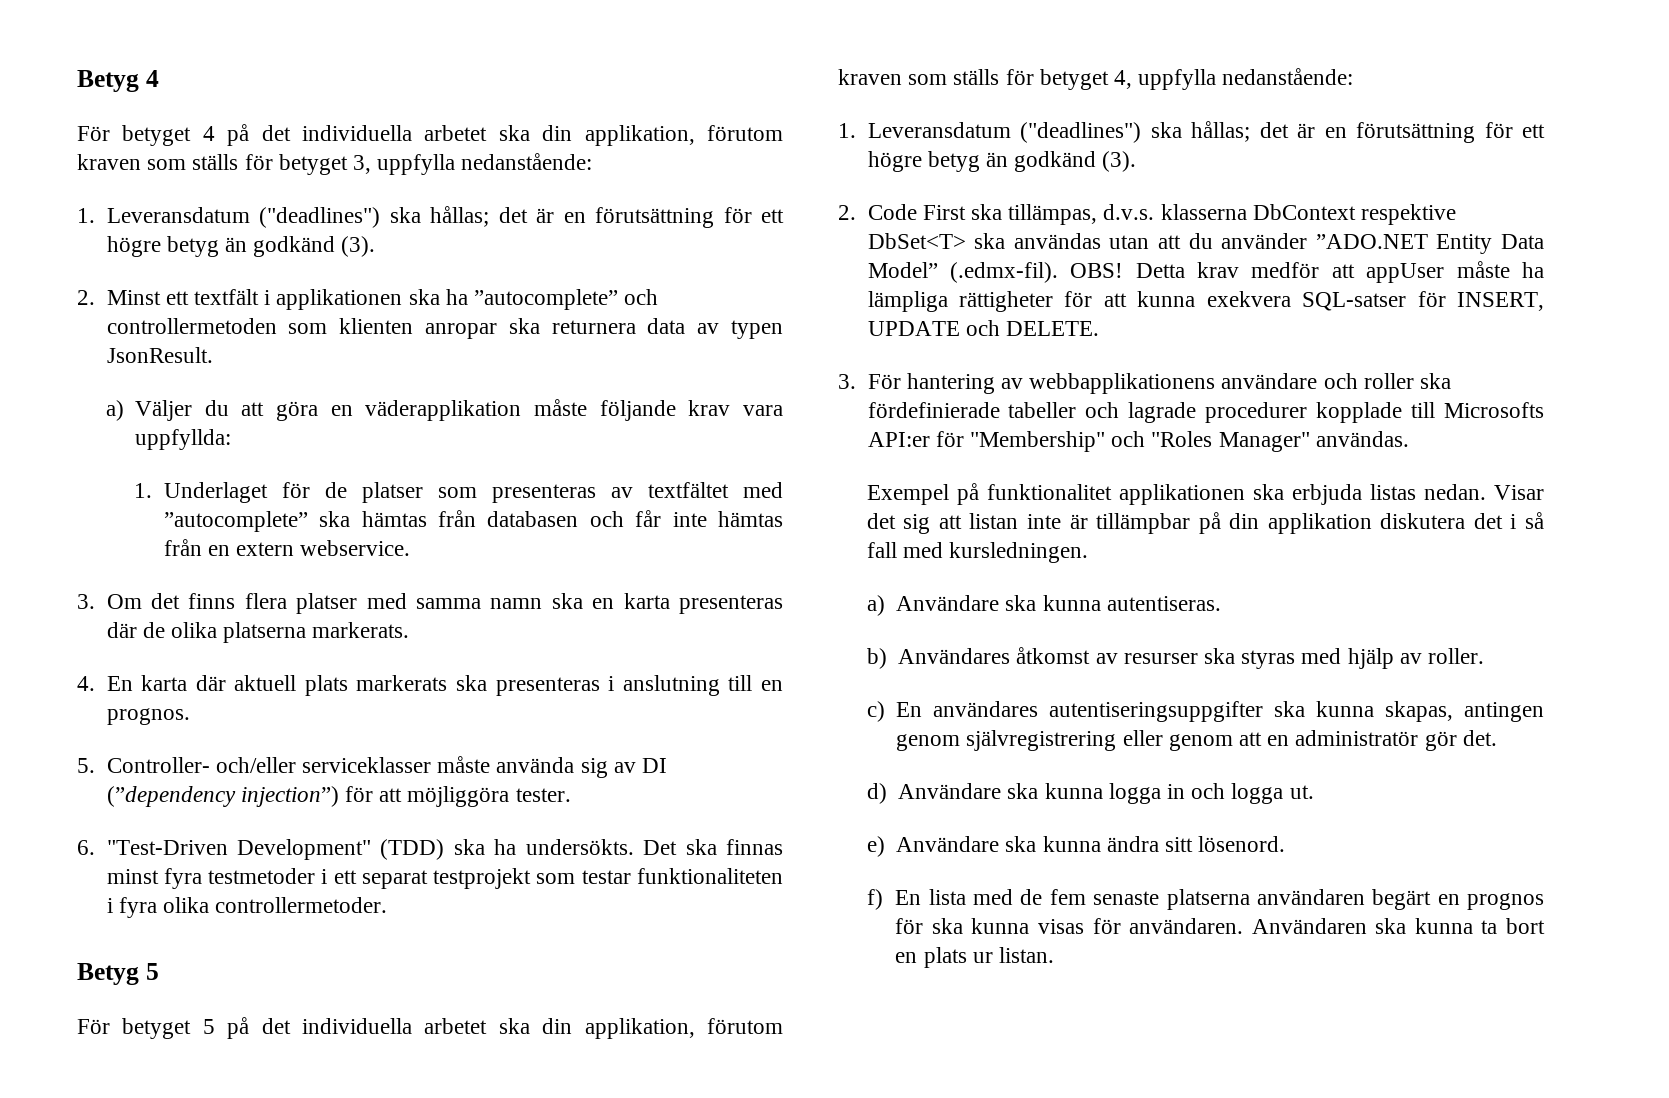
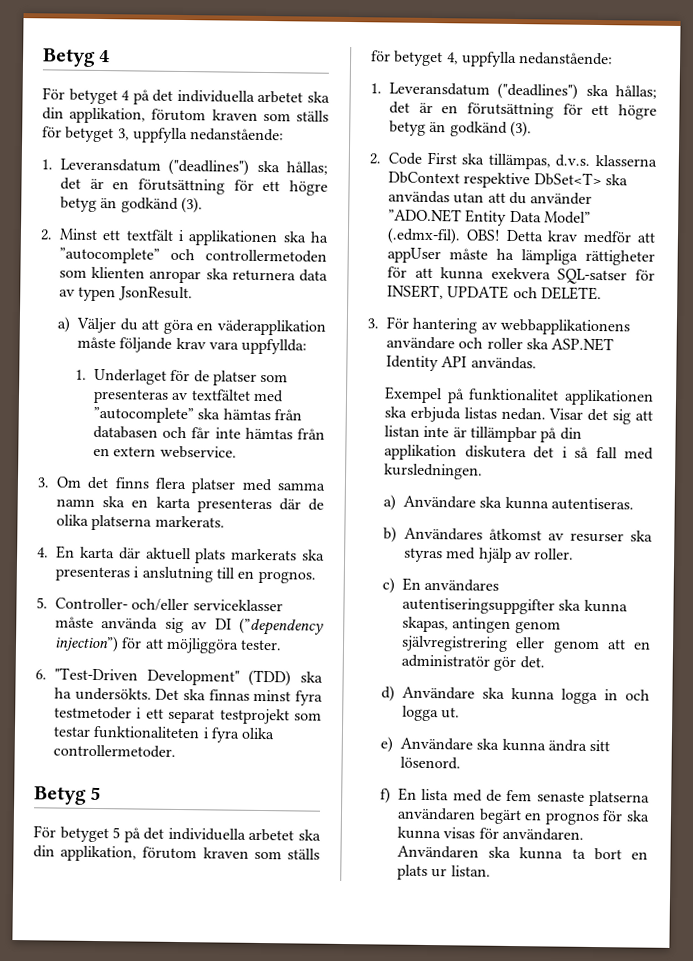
[867,402,1544,423] [867,431,1310,452] fördefinierade tabeller och lagrade procedurer kopplade till Microsofts API:er för "Membership" och "Roles Manager" -> [551,337,615,352] [386,355,468,372] ASP.NET Identity API

